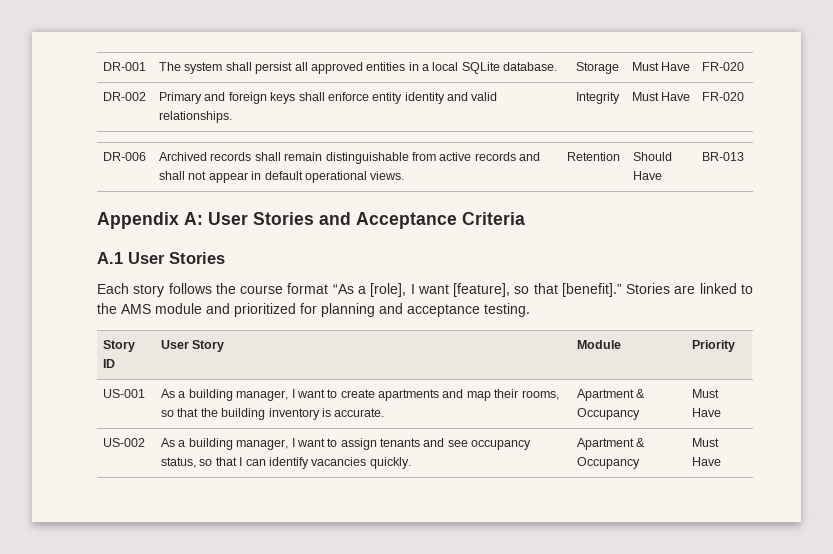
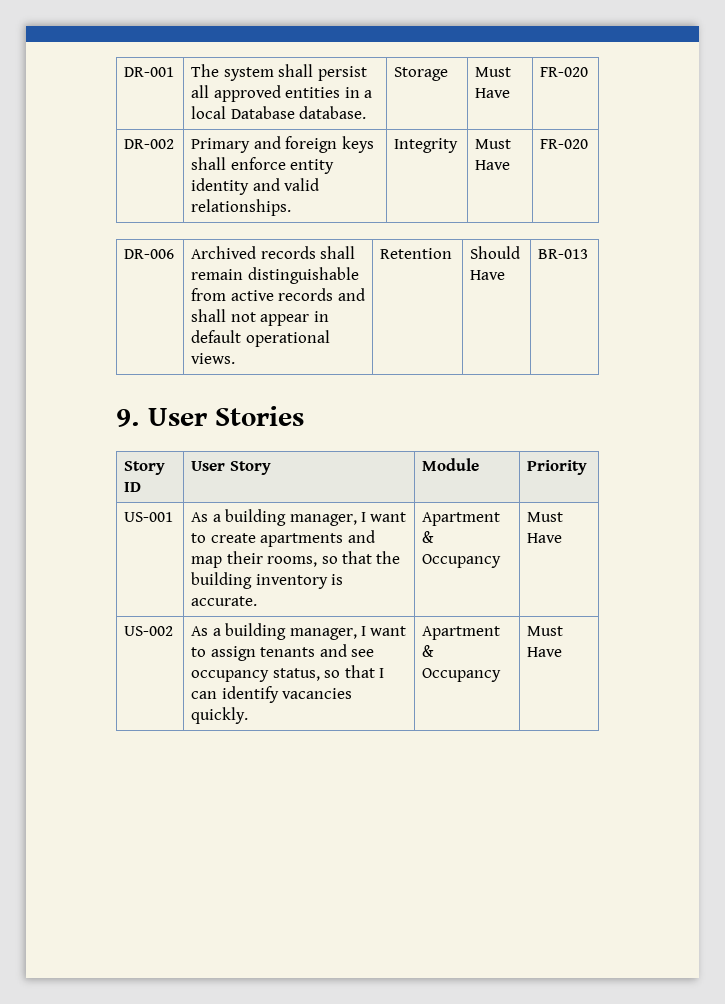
[461,62,500,74] SQLite -> [230,106,295,119] Database
[97,212,525,229] [97,252,225,264] [97,283,754,297] [97,303,530,317] Appendix A: User Stories and Acceptance Criteria // A.1 User Stories // Each story follows the course format “As a [role], I want [feature], so that [benefit].” Stories are linked to the AMS module and prioritized for planning and acceptance testing. -> [116,406,305,427] 9. User Stories

